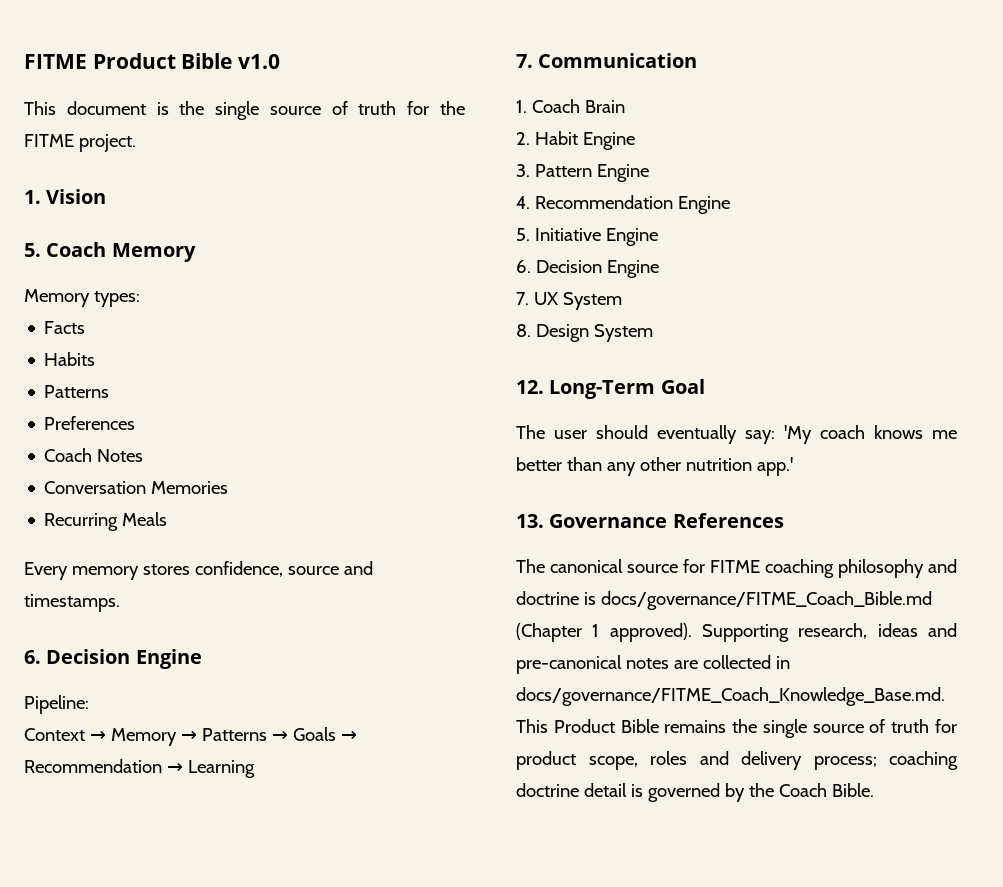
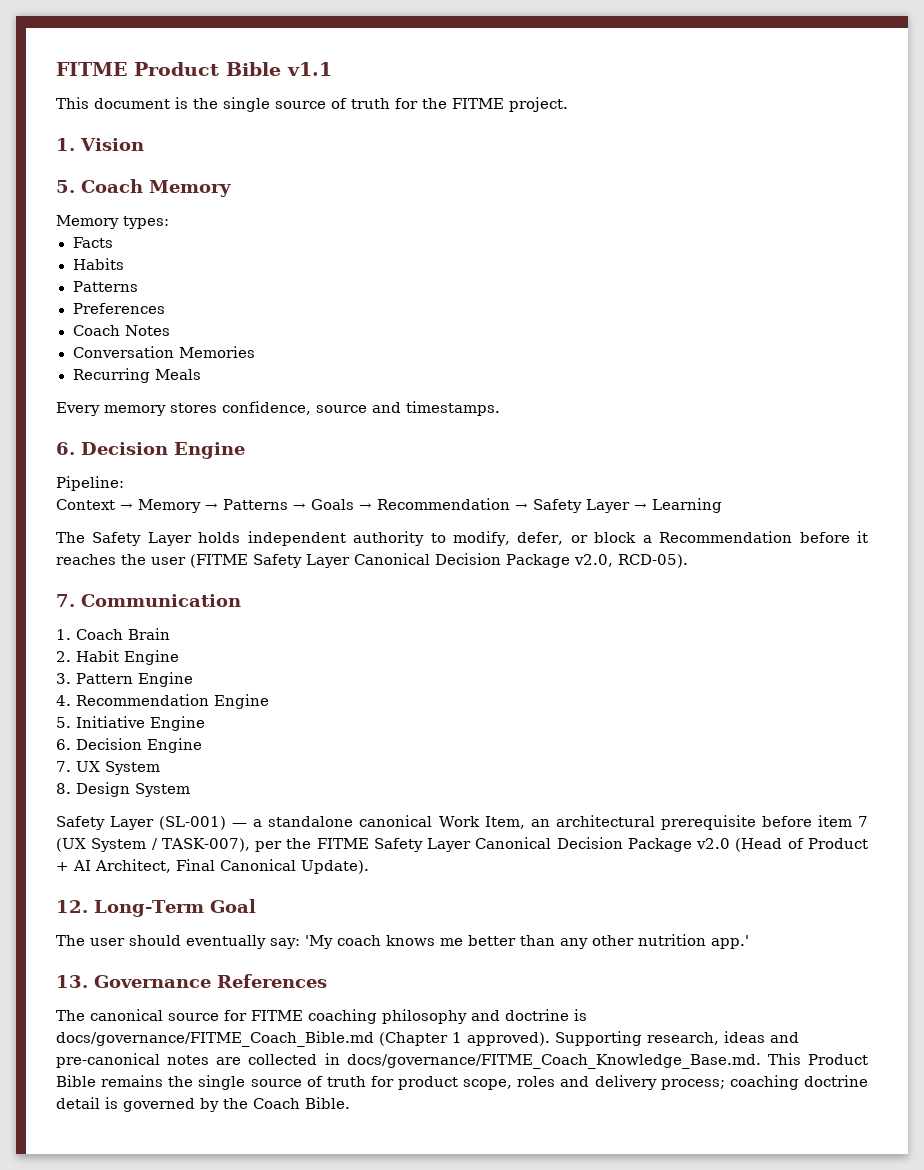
[238,54,281,69] v1.0 -> [287,62,332,76] v1.1
[187,760,255,778] Learning -> [533,498,722,513] [56,531,868,546] [56,553,688,568] Safety Layer → Learning // The Safety Layer holds independent authority to modify, defer, or block a Recommendation before it reaches the user (FITME Safety Layer Canonical Decision Package v2.0, RCD-05).
(653, 333) none -> [56,815,868,830] [56,837,868,852] [56,859,369,874] // Safety Layer (SL-001) — a standalone canonical Work Item, an architectural prerequisite before item 7 (UX System / TASK-007), per the FITME Safety Layer Canonical Decision Package v2.0 (Head of Product + AI Architect, Final Canonical Update).

